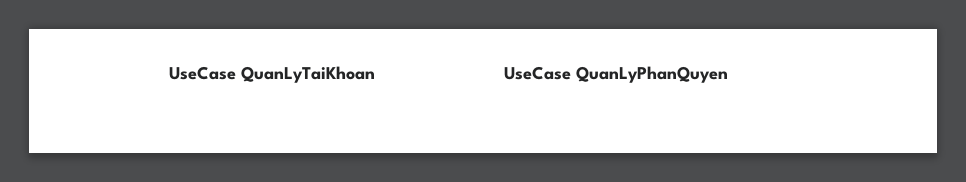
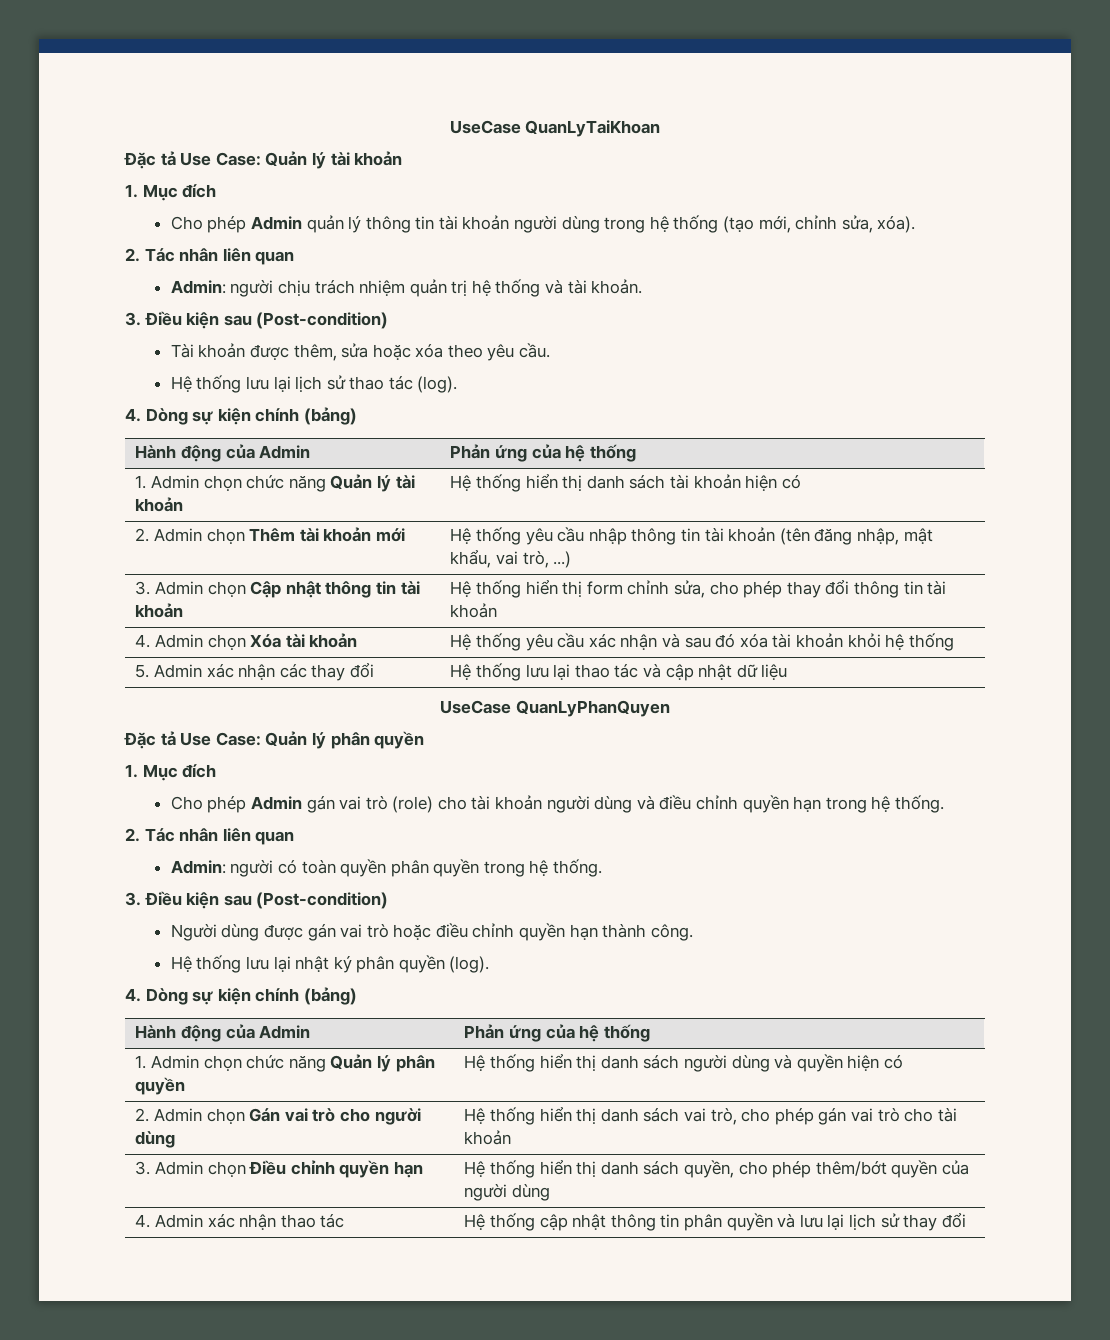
[504,66,728,83] UseCase QuanLyPhanQuyen -> [124,151,403,169] [125,184,217,201] [170,215,916,233] [125,248,295,265] [170,279,643,297] [125,311,389,329] [170,343,551,361] [170,375,458,393] [125,407,357,425] [135,444,311,462] [450,444,636,462] [135,474,415,492] [135,497,184,512] [450,474,801,492] [135,527,405,544] [450,527,933,545] [450,550,572,568] [135,581,420,598] [135,603,184,618] [450,580,947,598] [450,603,498,618] [135,633,358,650] [450,633,954,651] [135,663,374,681] [450,663,788,681] [440,700,670,717] [124,731,425,749] [125,764,217,781] [170,795,944,813] [125,828,295,845] [170,859,603,877] [125,891,389,909] [170,923,693,941] [170,955,490,973] [125,987,357,1005] [135,1024,311,1042] [464,1024,650,1042] [135,1054,435,1072] [135,1077,186,1095] [464,1054,903,1072] [135,1108,421,1125] [135,1131,176,1148] [464,1107,957,1125] [464,1130,512,1145] [135,1160,423,1178] [464,1160,969,1178] [464,1184,551,1201] [135,1214,345,1230] [464,1213,966,1231] Đặc tả Use Case: Quản lý tài khoản // 1. Mục đích // Cho phép Admin quản lý thông tin tài khoản người dùng trong hệ thống (tạo mới, chỉnh sửa, xóa). // 2. Tác nhân liên quan // Admin: người chịu trách nhiệm quản trị hệ thống và tài khoản. // 3. Điều kiện sau (Post-condition) // Tài khoản được thêm, sửa hoặc xóa theo yêu cầu. // Hệ thống lưu lại lịch sử thao tác (log). // 4. Dòng sự kiện chính (bảng) // Hành động của Admin | Phản ứng của hệ thống // 1. Admin chọn chức năng Quản lý tài khoản | Hệ thống hiển thị danh sách tài khoản hiện có // 2. Admin chọn Thêm tài khoản mới | Hệ thống yêu cầu nhập thông tin tài khoản (tên đăng nhập, mật khẩu, vai trò, ...) // 3. Admin chọn Cập nhật thông tin tài khoản | Hệ thống hiển thị form chỉnh sửa, cho phép thay đổi thông tin tài khoản // 4. Admin chọn Xóa tài khoản | Hệ thống yêu cầu xác nhận và sau đó xóa tài khoản khỏi hệ thống // 5. Admin xác nhận các thay đổi | Hệ thống lưu lại thao tác và cập nhật dữ liệu // UseCase QuanLyPhanQuyen // Đặc tả Use Case: Quản lý phân quyền // 1. Mục đích // Cho phép Admin gán vai trò (role) cho tài khoản người dùng và điều chỉnh quyền hạn trong hệ thống. // 2. Tác nhân liên quan // Admin: người có toàn quyền phân quyền trong hệ thống. // 3. Điều kiện sau (Post-condition) // Người dùng được gán vai trò hoặc điều chỉnh quyền hạn thành công. // Hệ thống lưu lại nhật ký phân quyền (log). // 4. Dòng sự kiện chính (bảng) // Hành động của Admin | Phản ứng của hệ thống // 1. Admin chọn chức năng Quản lý phân quyền | Hệ thống hiển thị danh sách người dùng và quyền hiện có // 2. Admin chọn Gán vai trò cho người dùng | Hệ thống hiển thị danh sách vai trò, cho phép gán vai trò cho tài khoản // 3. Admin chọn Điều chỉnh quyền hạn | Hệ thống hiển thị danh sách quyền, cho phép thêm/bớt quyền của người dùng // 4. Admin xác nhận thao tác | Hệ thống cập nhật thông tin phân quyền và lưu lại lịch sử thay đổi

